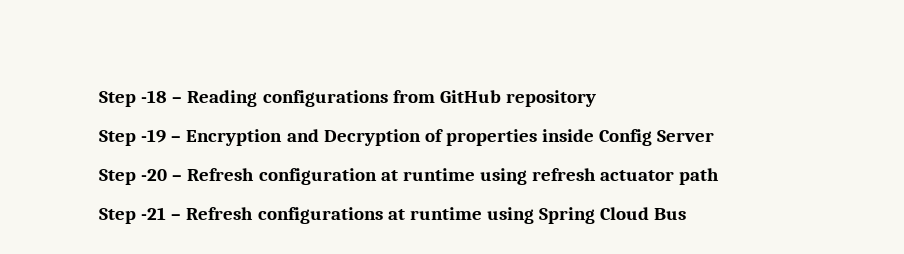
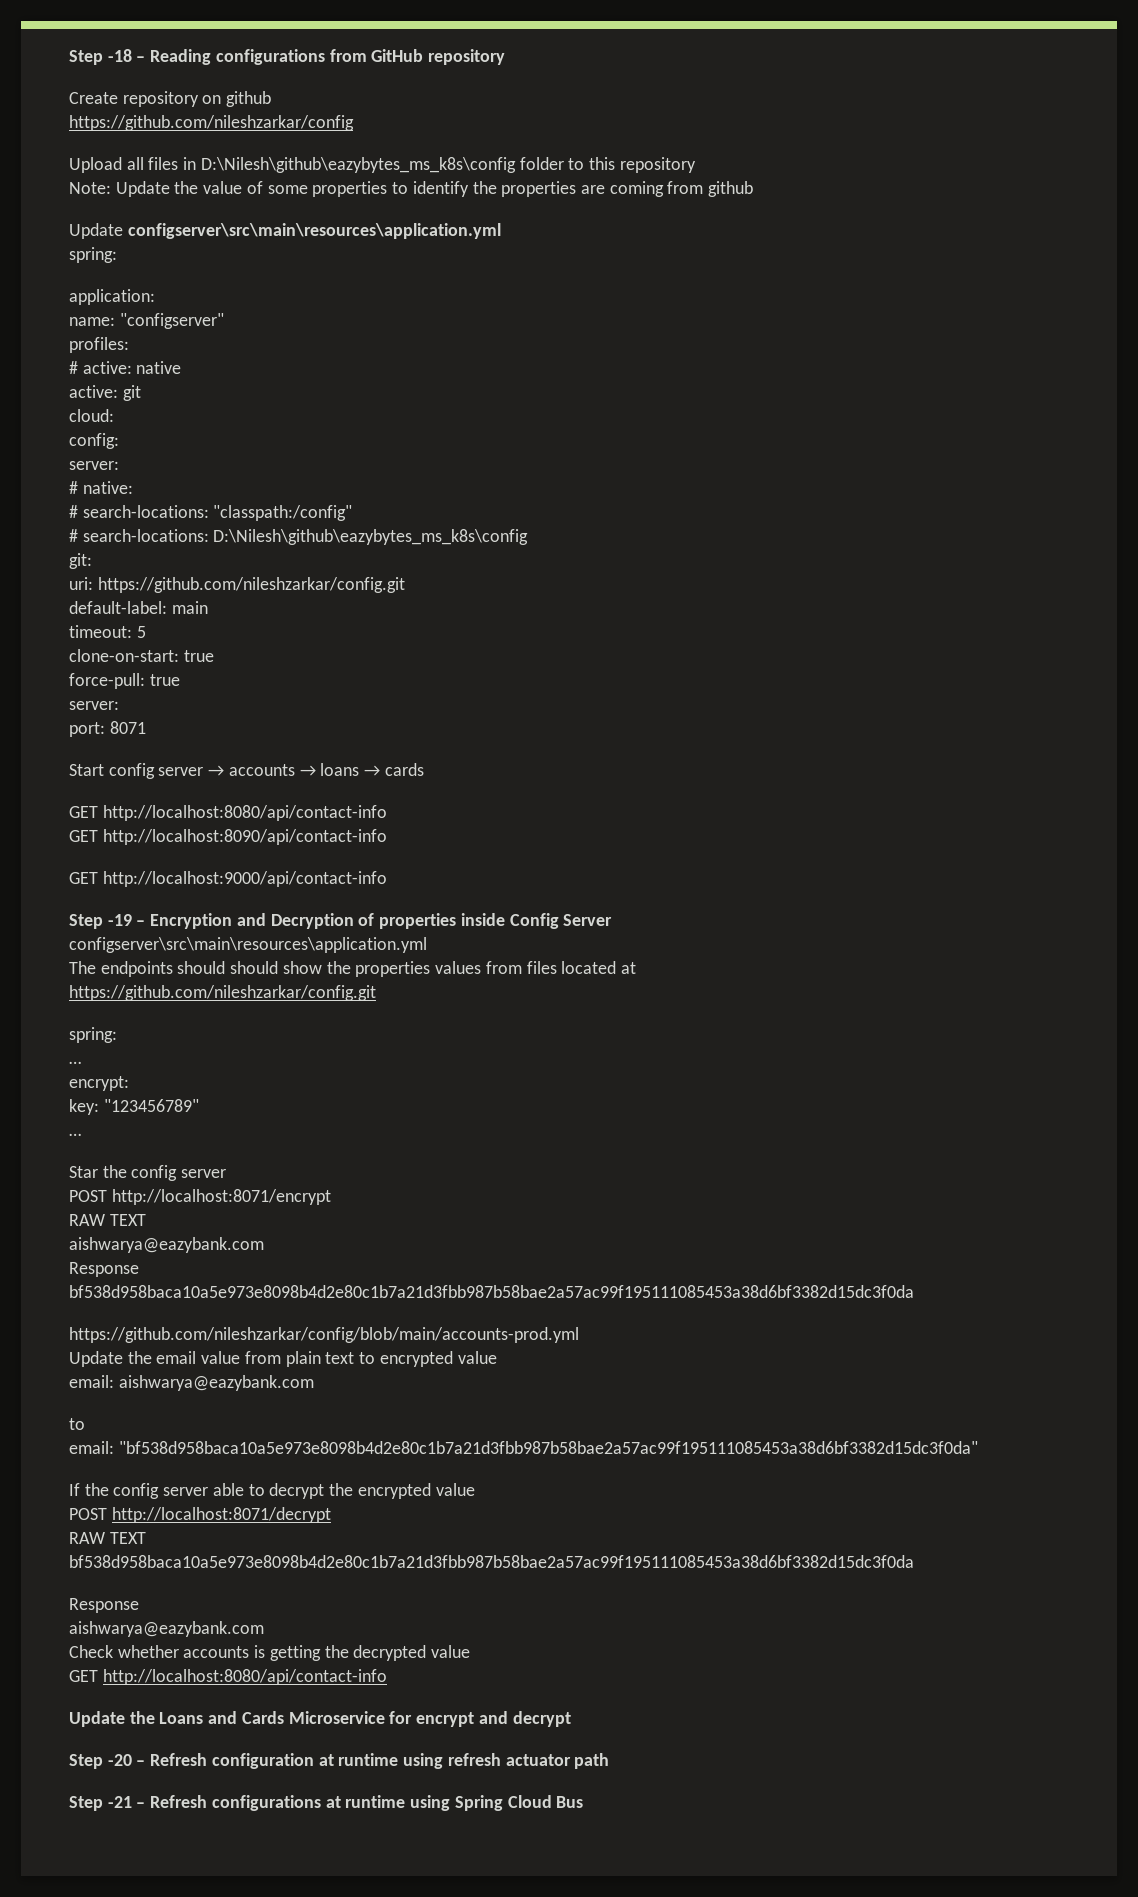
(596, 98) none -> [69,91,272,107] [69,115,354,131] [69,157,696,173] [69,181,754,197] [69,223,501,239] [69,247,117,263] [69,289,155,305] [69,313,224,329] [69,337,129,353] [69,361,182,374] [69,385,141,401] [69,409,114,422] [69,433,119,449] [69,461,119,470] [69,481,133,494] [69,505,353,521] [69,529,529,545] [69,553,92,569] [69,577,405,593] [69,601,208,614] [69,625,146,638] [69,649,214,662] [69,673,180,689] [69,701,119,710] [69,721,146,737] [69,763,424,779] [69,805,387,821] [69,829,387,845] [69,871,387,887] // Create repository on github // https://github.com/nileshzarkar/config // Upload all files in D:\Nilesh\github\eazybytes_ms_k8s\config folder to this repository // Note: Update the value of some properties to identify the properties are coming from github // Update configserver\src\main\resources\application.yml // spring: // application: // name: "configserver" // profiles: // # active: native // active: git // cloud: // config: // server: // # native: // # search-locations: "classpath:/config" // # search-locations: D:\Nilesh\github\eazybytes_ms_k8s\config // git: // uri: https://github.com/nileshzarkar/config.git // default-label: main // timeout: 5 // clone-on-start: true // force-pull: true // server: // port: 8071 // Start config server → accounts → loans → cards // GET http://localhost:8080/api/contact-info // GET http://localhost:8090/api/contact-info // GET http://localhost:9000/api/contact-info
(715, 136) none -> [69,937,427,953] [69,961,636,977] [69,985,376,1001] [69,1027,117,1043] [69,1061,81,1064] [69,1076,129,1091] [69,1099,199,1115] [69,1133,81,1136] [69,1165,227,1181] [69,1189,331,1205] [69,1214,146,1226] [69,1237,264,1253] [69,1262,139,1277] [69,1285,914,1298] [69,1327,579,1343] [69,1351,497,1367] [69,1375,314,1391] [69,1418,85,1430] [69,1441,978,1454] [69,1483,475,1499] [69,1507,331,1523] [69,1532,146,1544] [69,1555,914,1568] [69,1598,139,1613] [69,1621,264,1637] [69,1645,471,1661] [69,1669,387,1685] [69,1711,571,1727] // configserver\src\main\resources\application.yml // The endpoints should should show the properties values from files located at // https://github.com/nileshzarkar/config.git // spring: // … // encrypt: // key: "123456789" // … // Star the config server // POST http://localhost:8071/encrypt // RAW TEXT // aishwarya@eazybank.com // Response // bf538d958baca10a5e973e8098b4d2e80c1b7a21d3fbb987b58bae2a57ac99f195111085453a38d6bf3382d15dc3f0da // https://github.com/nileshzarkar/config/blob/main/accounts-prod.yml // Update the email value from plain text to encrypted value // email: aishwarya@eazybank.com // to // email: "bf538d958baca10a5e973e8098b4d2e80c1b7a21d3fbb987b58bae2a57ac99f195111085453a38d6bf3382d15dc3f0da" // If the config server able to decrypt the encrypted value // POST http://localhost:8071/decrypt // RAW TEXT // bf538d958baca10a5e973e8098b4d2e80c1b7a21d3fbb987b58bae2a57ac99f195111085453a38d6bf3382d15dc3f0da // Response // aishwarya@eazybank.com // Check whether accounts is getting the decrypted value // GET http://localhost:8080/api/contact-info // Update the Loans and Cards Microservice for encrypt and decrypt

